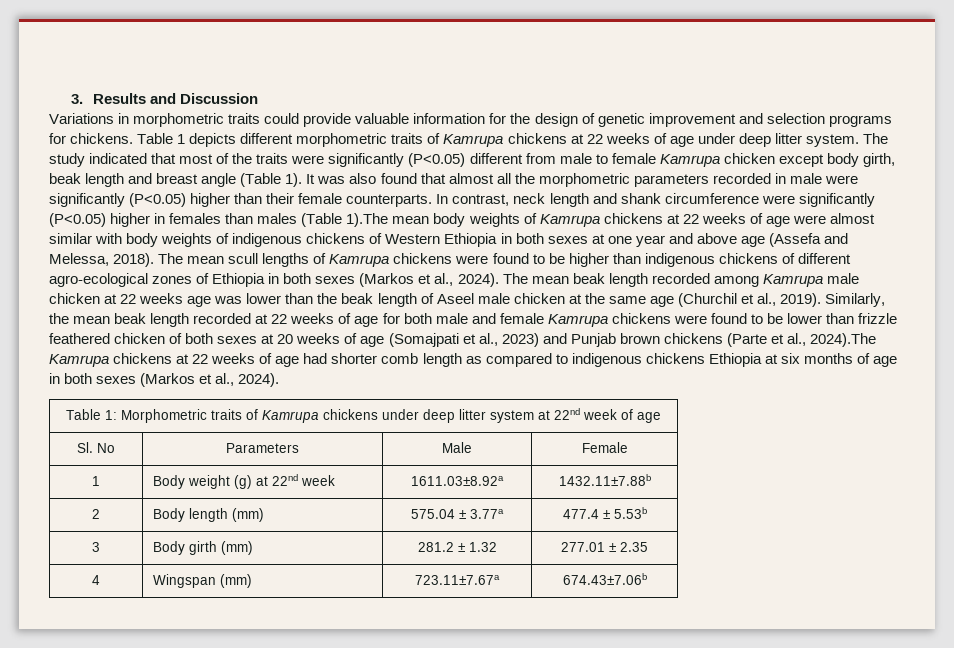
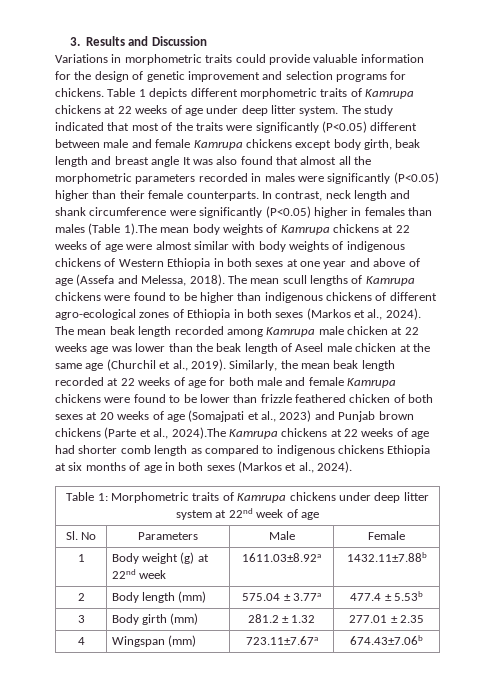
[525,153,775,167] from male to female Kamrupa chicken -> [55,139,292,150] between male and female Kamrupa chickens
[240,173,303,187] (Table 1). -> (180, 161) none
[789,173,822,184] male -> [264,173,295,182] males
(737, 238) none -> [408,258,420,267] of

